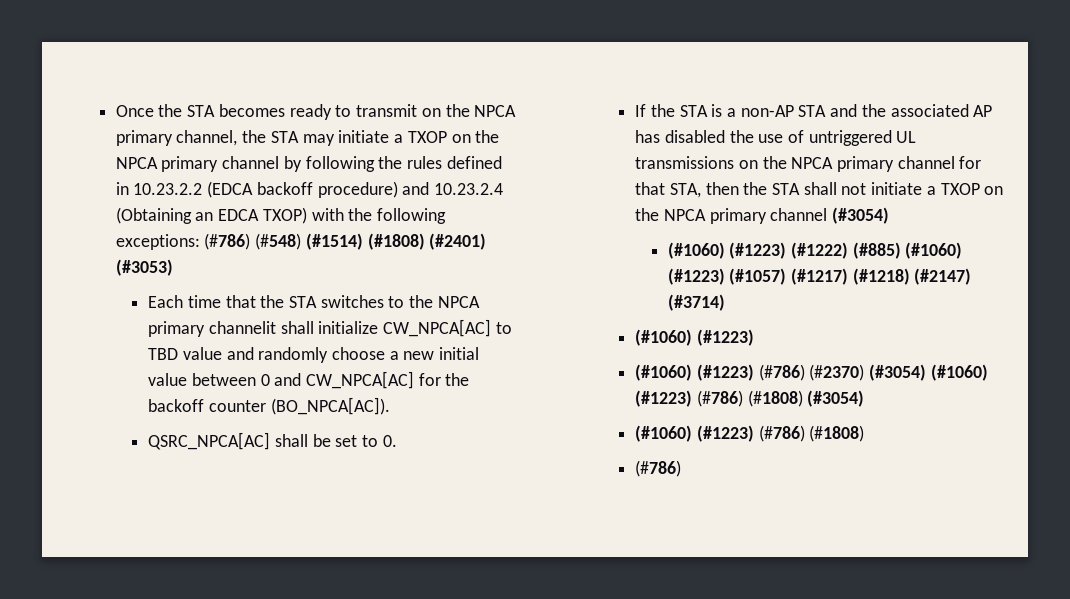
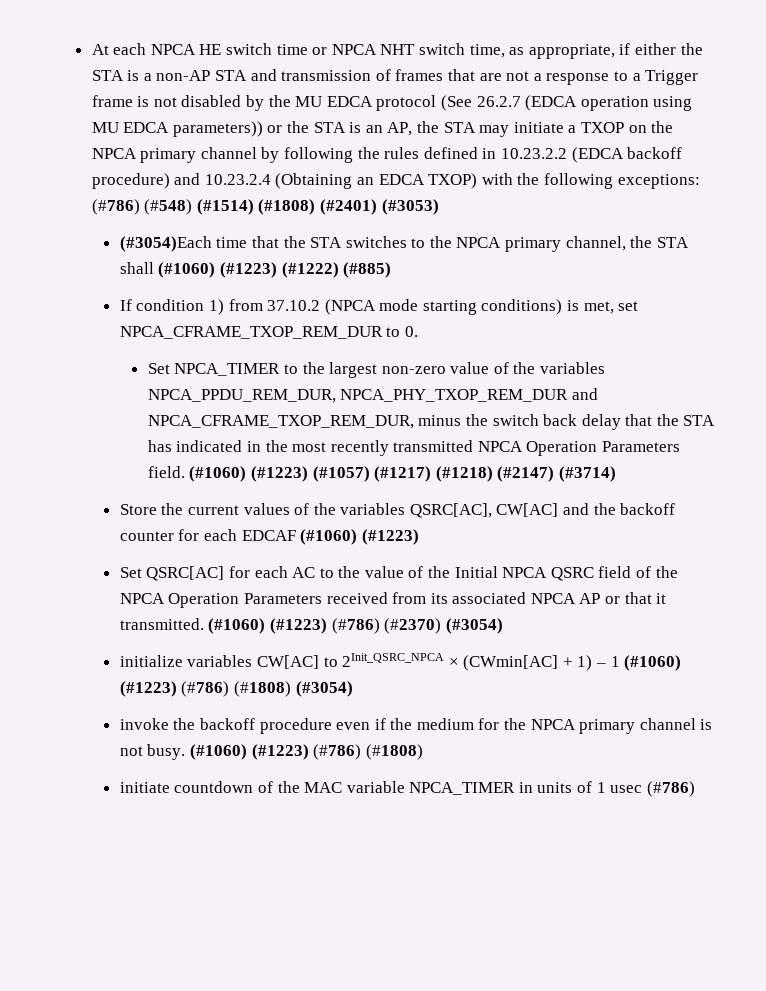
[115,104,517,120] [115,130,238,146] Once the STA becomes ready to transmit on the NPCA primary channel, -> [91,43,703,59] [91,69,699,85] [91,95,693,111] [91,121,413,137] At each NPCA HE switch time or NPCA NHT switch time, as appropriate, if either the STA is a non-AP STA and transmission of frames that are not a response to a Trigger frame is not disabled by the MU EDCA protocol (See 26.2.7 (EDCA operation using MU EDCA parameters)) or the STA is an AP,
[148,295,184,308] Each -> [119,236,212,252] (#3054)Each
[208,319,512,337] [148,347,480,363] [148,371,470,389] [148,397,390,415] [148,432,397,450] [635,104,993,117] [635,130,917,146] [635,156,982,172] [635,182,1004,198] [635,207,890,224] [667,242,901,259] channelit shall initialize CW_NPCA[AC] to TBD value and randomly choose a new initial value between 0 and CW_NPCA[AC] for the backoff counter (BO_NPCA[AC]). // QSRC_NPCA[AC] shall be set to 0. // If the STA is a non-AP STA and the associated AP has disabled the use of untriggered UL transmissions on the NPCA primary channel for that STA, then the STA shall not initiate a TXOP on the NPCA primary channel (#3054) // (#1060) (#1223) (#1222) (#885) -> [565,236,689,251] [119,262,392,278] [119,299,639,315] [119,326,418,339] [147,362,606,378] [147,388,598,403] [147,414,716,430] [147,440,681,456] [147,466,185,478] channel, the STA shall (#1060) (#1223) (#1222) (#885) // If condition 1) from 37.10.2 (NPCA mode starting conditions) is met, set NPCA_CFRAME_TXOP_REM_DUR to 0. // Set NPCA_TIMER to the largest non-zero value of the variables NPCA_PPDU_REM_DUR, NPCA_PHY_TXOP_REM_DUR and NPCA_CFRAME_TXOP_REM_DUR, minus the switch back delay that the STA has indicated in the most recently transmitted NPCA Operation Parameters field.
[635,329,754,346] (#1060) (#1223) // -> [119,503,676,518] [119,529,419,545] [119,566,678,581] [119,592,667,608] [119,618,204,630] Store the current values of the variables QSRC[AC], CW[AC] and the backoff counter for each EDCAF (#1060) (#1223) // Set QSRC[AC] for each AC to the value of the Initial NPCA QSRC field of the NPCA Operation Parameters received from its associated NPCA AP or that it transmitted.
(927, 372) none -> [119,653,620,671] // initialize variables CW[AC] to 2Init_QSRC_NPCA × (CWmin[AC] + 1) – 1
[635,425,865,442] (#1060) (#1223) (#786) (#1808) // -> [119,718,713,734] [119,744,423,760] [119,781,643,795] invoke the backoff procedure even if the medium for the NPCA primary channel is not busy. (#1060) (#1223) (#786) (#1808) // initiate countdown of the MAC variable NPCA_TIMER in units of 1 usec

